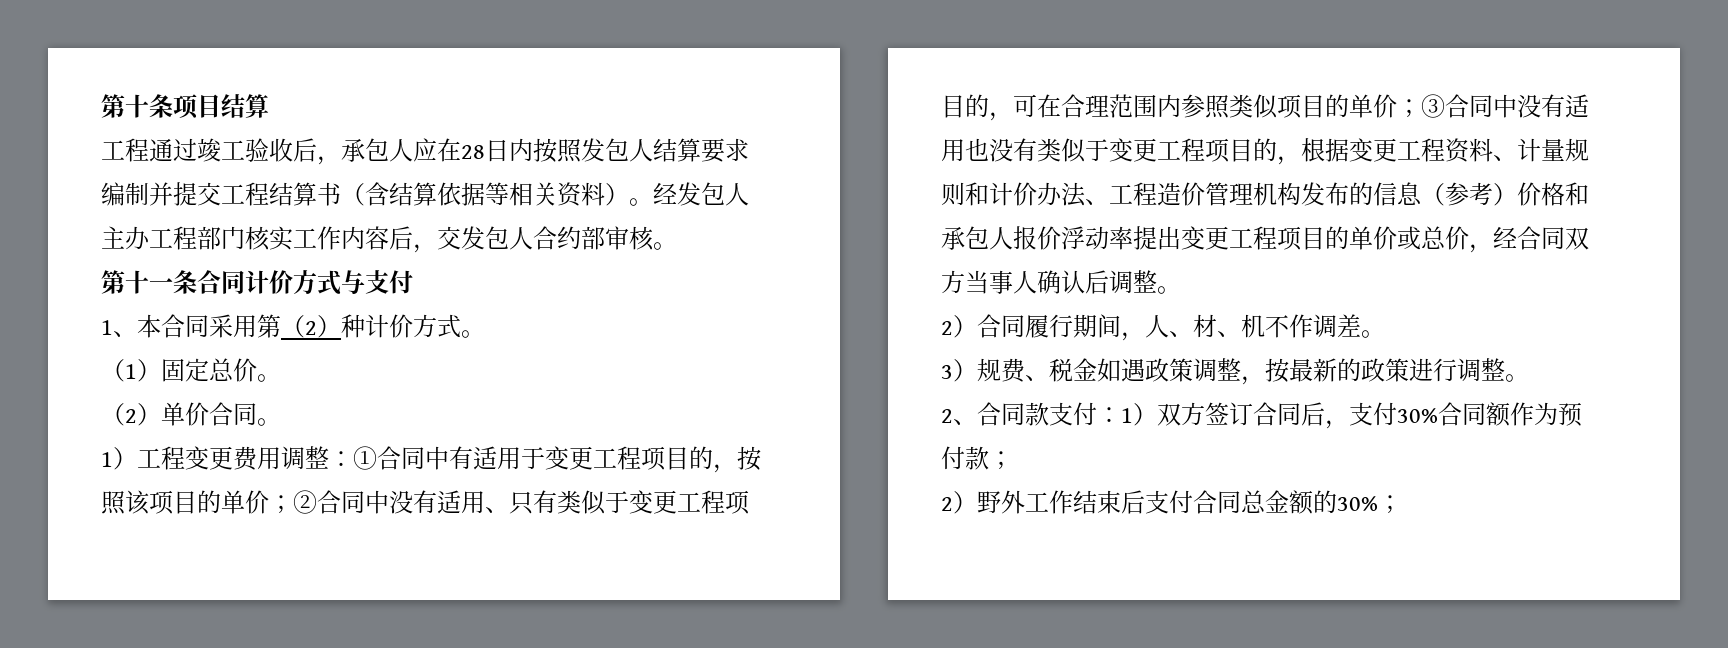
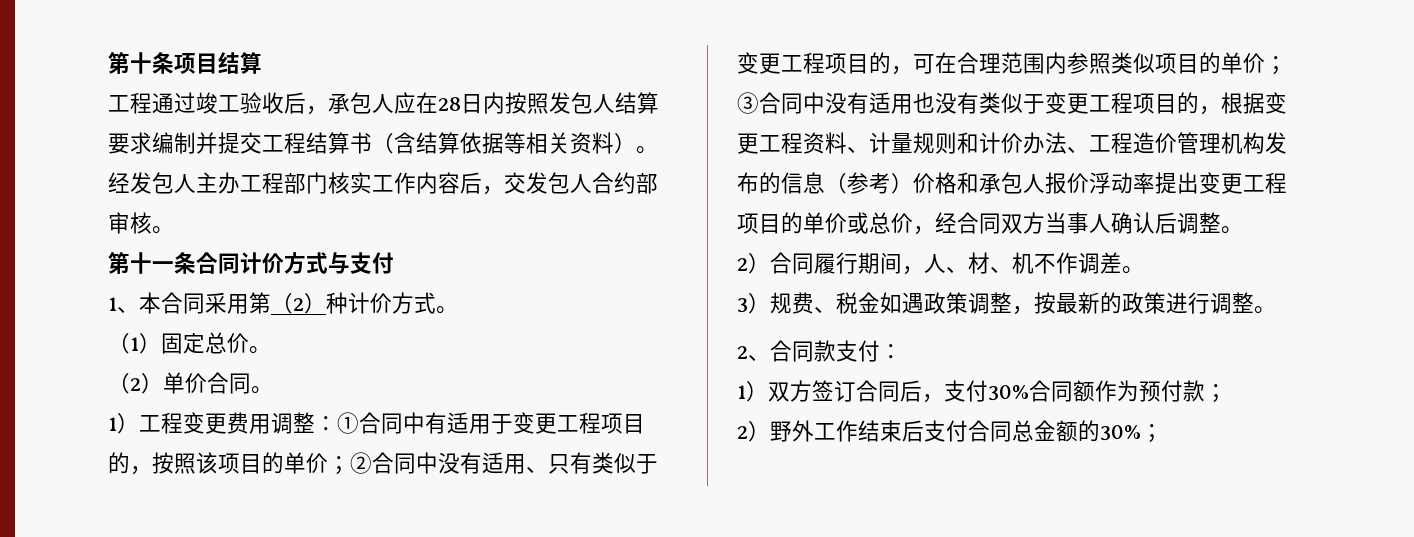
(1121, 415) none -> (902, 351) //

